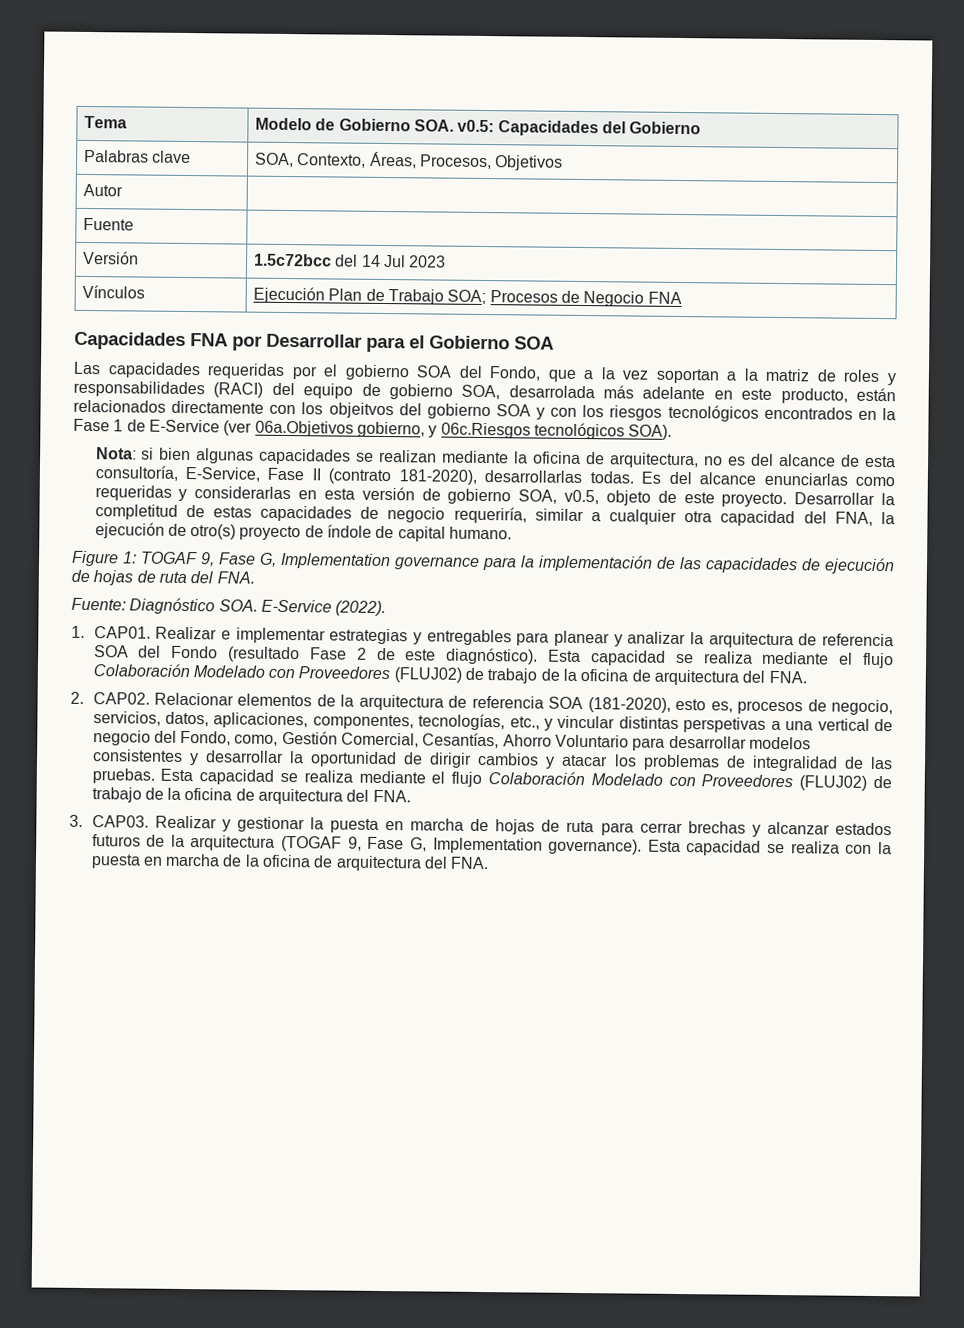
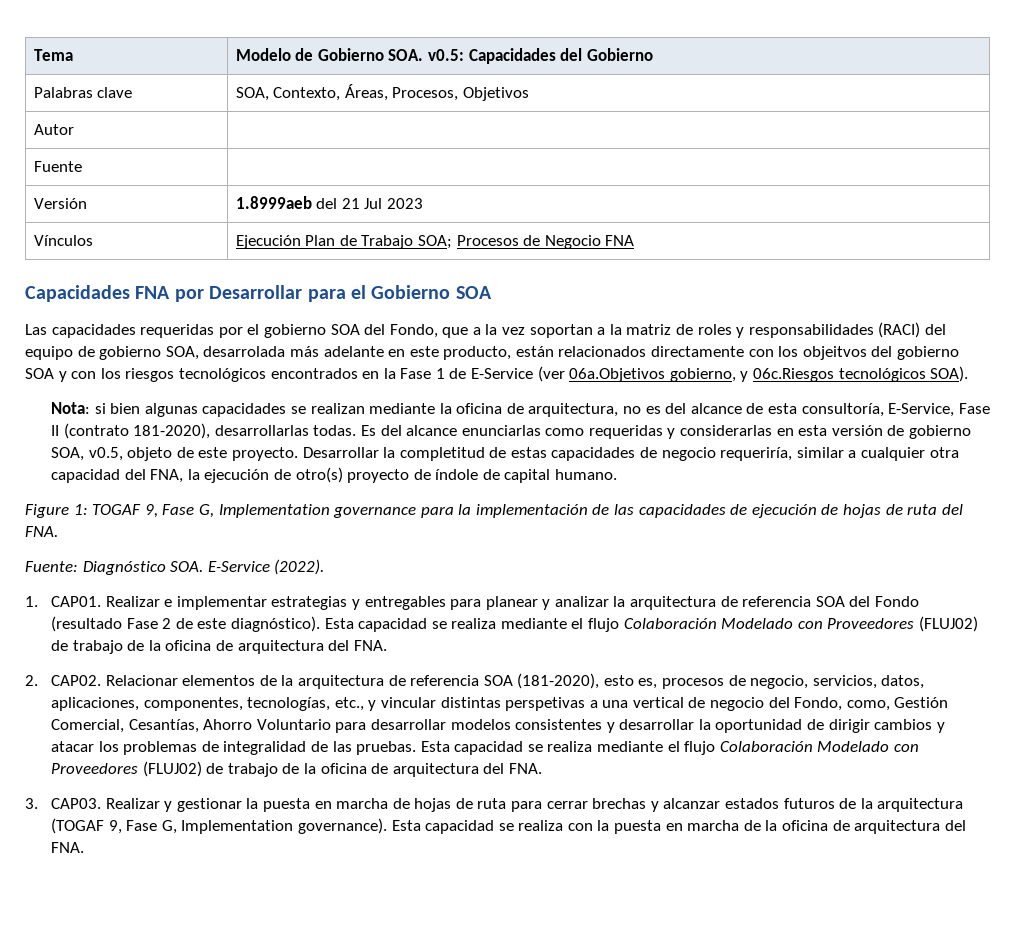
[254,253,381,267] 1.5c72bcc del 14 -> [235,196,360,209] 1.8999aeb del 21

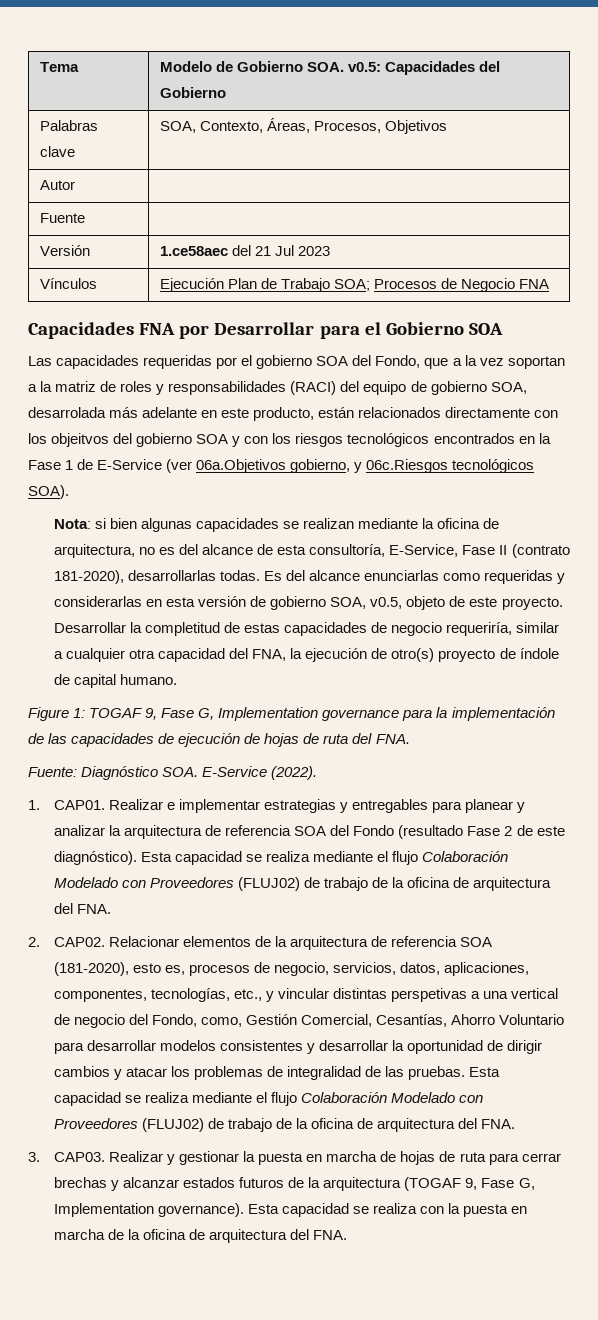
[235,196,312,209] 1.8999aeb -> [159,246,228,256] 1.ce58aec

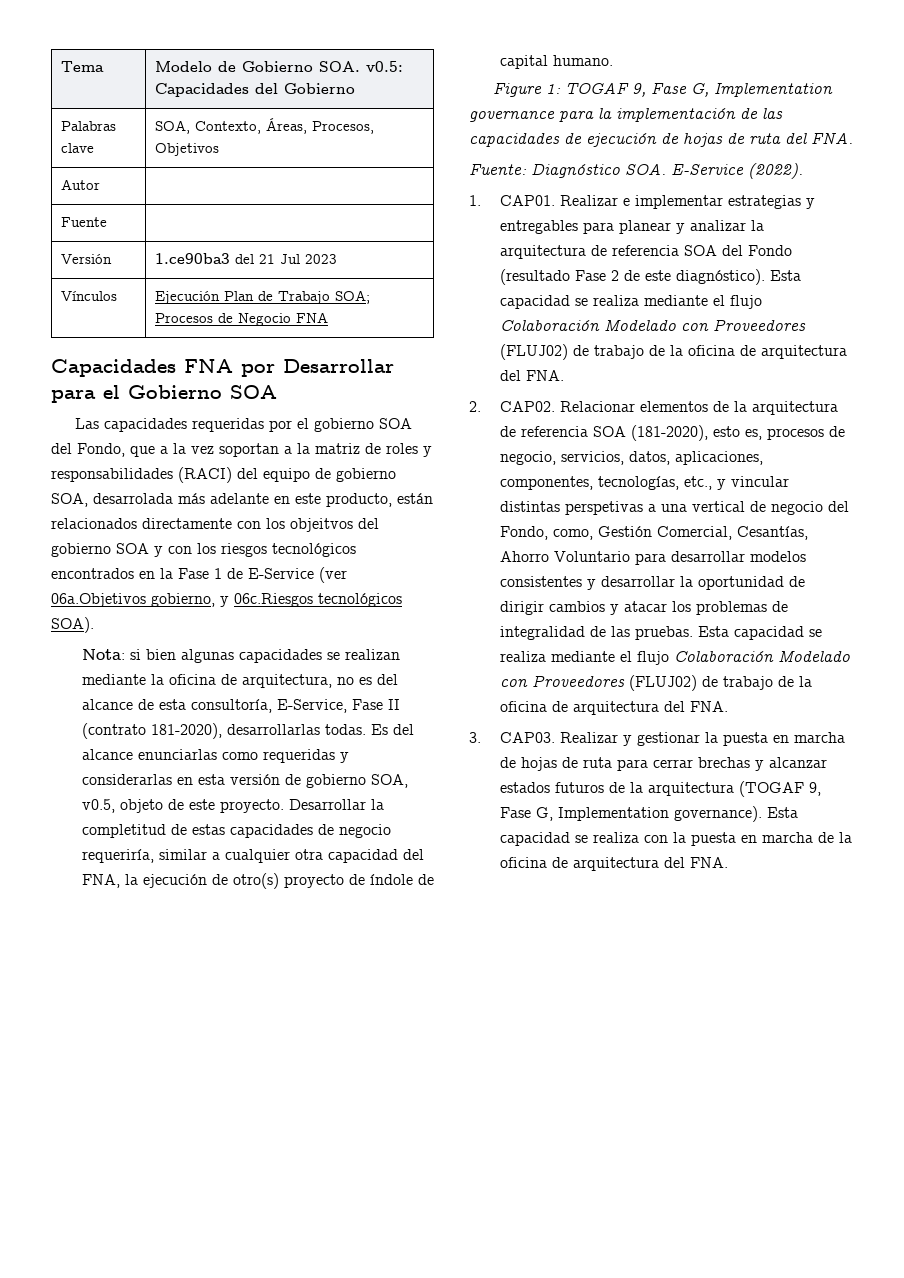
[159,246,228,256] 1.ce58aec -> [154,253,230,264] 1.ce90ba3

